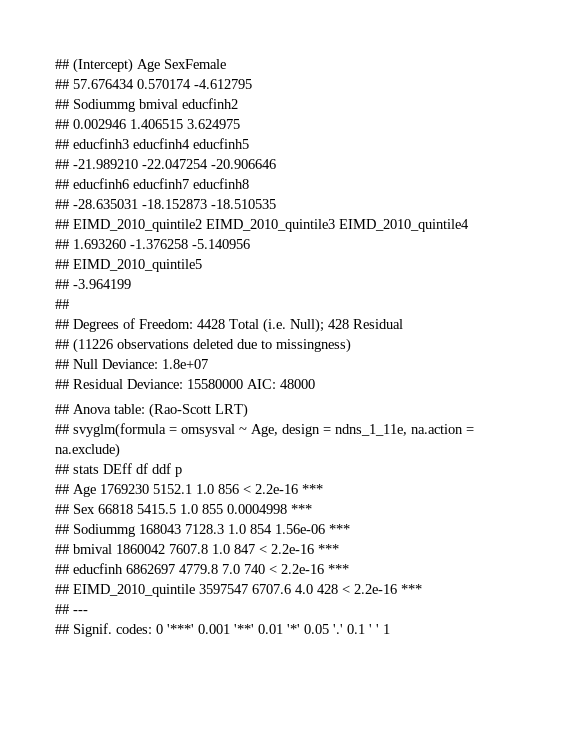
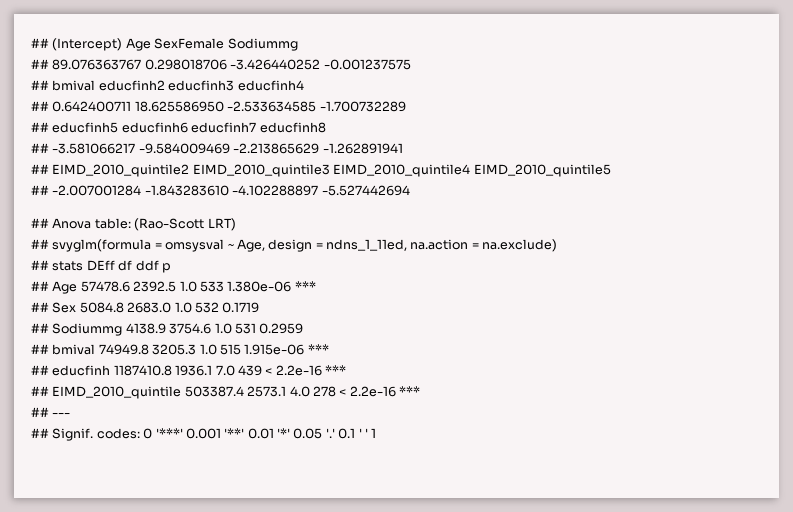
[55,79,252,89] [55,99,135,112] // ## 57.676434 0.570174 -4.612795 // ## Sodiummg -> [227,38,298,51] [31,59,411,70] [31,80,49,90] Sodiummg // ## 89.076363767 0.298018706 -3.426440252 -0.001237575 // ##
[55,119,240,129] [55,138,190,149] // ## 0.002946 1.406515 3.624975 // ## educfinh3 educfinh4 -> [168,80,304,91] [31,101,406,112] [31,122,49,132] educfinh3 educfinh4 // ## 0.642400711 18.625586950 -2.533634585 -1.700732289 // ##
[55,159,276,169] [55,179,69,189] // ## -21.989210 -22.047254 -20.906646 // ## -> (119, 127) none
[73,199,276,209] -28.635031 -18.152873 -18.510535 -> [52,143,403,154] -3.581066217 -9.584009469 -2.213865629 -1.262891941
[55,239,250,249] [55,259,202,272] [55,279,131,289] [55,299,69,309] [55,318,403,333] [55,338,351,353] [55,359,208,369] [55,379,315,389] // ## 1.693260 -1.376258 -5.140956 // ## EIMD_2010_quintile5 // ## -3.964199 // ## // ## Degrees of Freedom: 4428 Total (i.e. Null); 428 Residual // ## (11226 observations deleted due to missingness) // ## Null Deviance: 1.8e+07 // ## Residual Deviance: 15580000 AIC: 48000 -> [473,164,611,177] [31,185,410,196] EIMD_2010_quintile5 // ## -2.007001284 -1.843283610 -4.102288897 -5.527442694
[335,424,407,436] ndns_1_11e, -> [326,239,407,251] ndns_1_11ed,
[100,484,323,494] [55,504,312,514] [55,524,350,537] [55,544,314,554] 1769230 5152.1 1.0 856 < 2.2e-16 *** // ## Sex 66818 5415.5 1.0 855 0.0004998 *** // ## Sodiummg 168043 7128.3 1.0 854 1.56e-06 *** // ## bmival 1860042 7607.8 1.0 847 < 2.2e-16 -> [80,281,316,292] [31,302,260,313] [31,323,304,336] [31,344,305,355] 57478.6 2392.5 1.0 533 1.380e-06 *** // ## Sex 5084.8 2683.0 1.0 532 0.1719 // ## Sodiummg 4138.9 3754.6 1.0 531 0.2959 // ## bmival 74949.8 3205.3 1.0 515 1.915e-06
[126,564,265,574] 6862697 4779.8 7.0 740 -> [113,365,262,376] 1187410.8 1936.1 7.0 439
[199,584,338,594] 3597547 6707.6 4.0 428 -> [184,386,336,397] 503387.4 2573.1 4.0 278

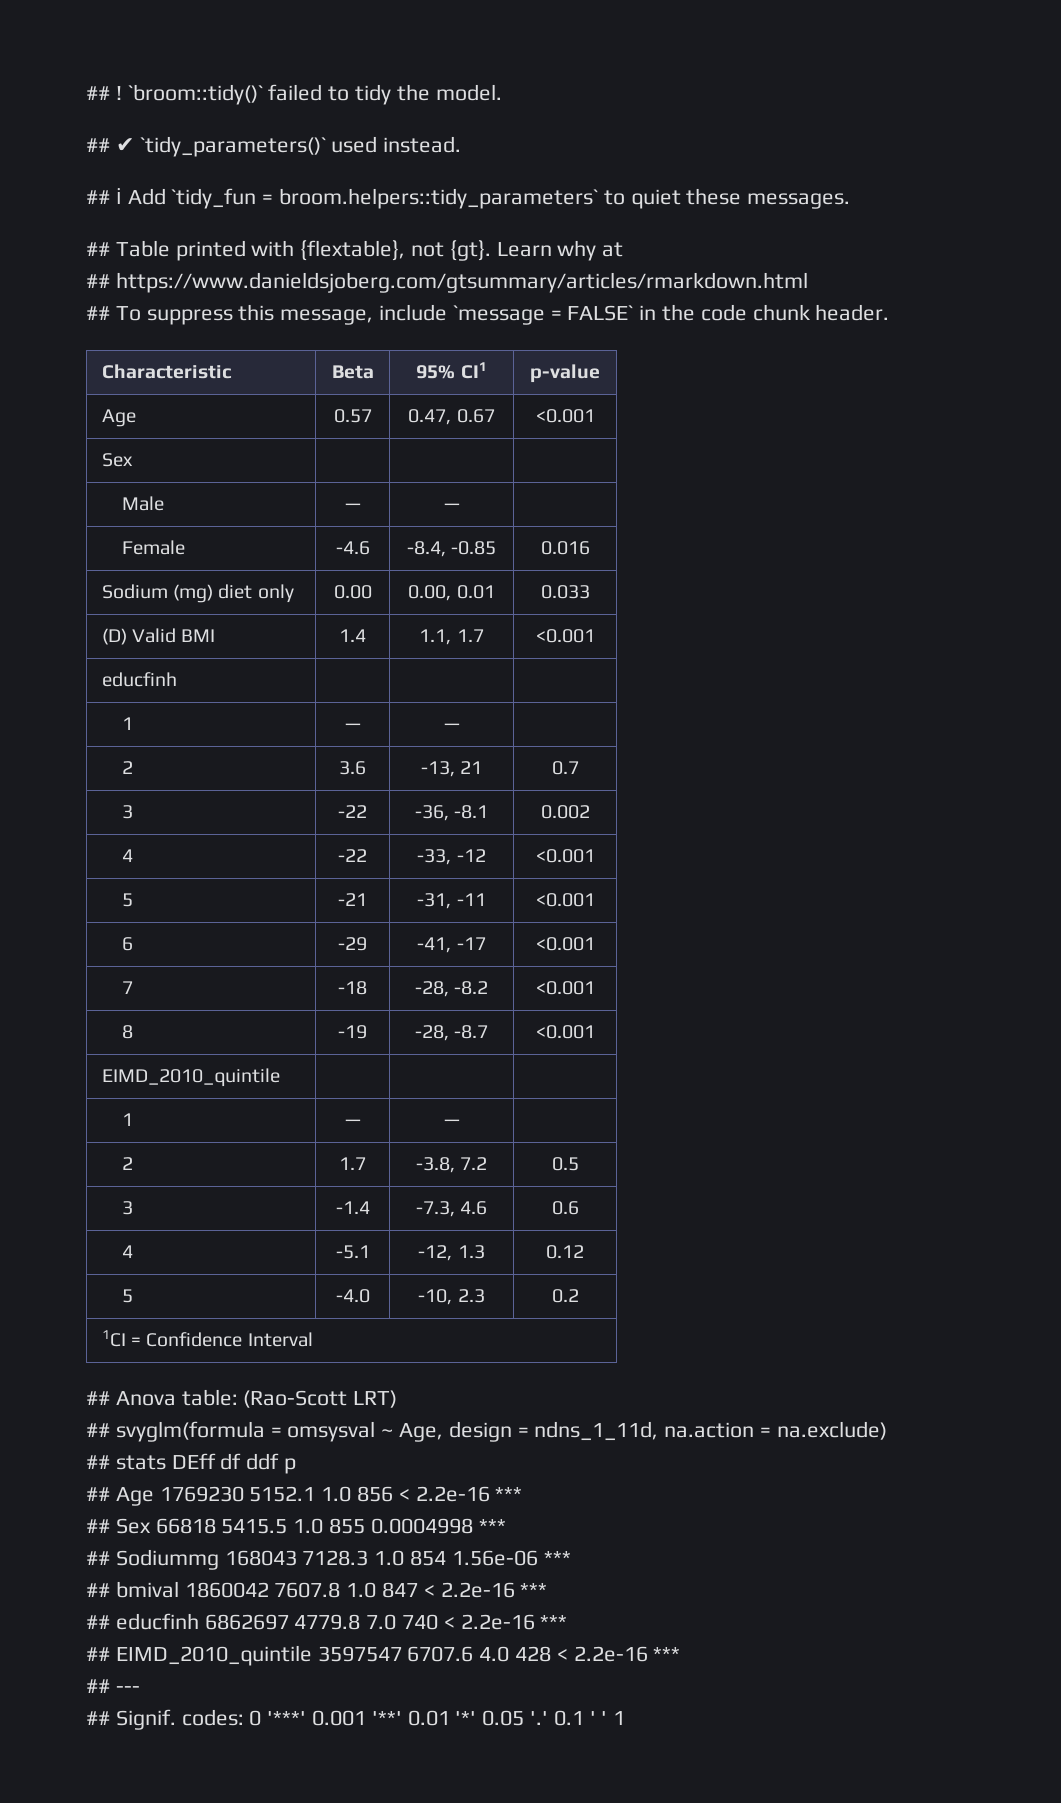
[31,38,298,51] [31,59,411,70] [31,80,304,91] [31,101,406,112] [31,122,326,133] [31,143,403,154] [31,164,611,177] [31,185,410,196] ## (Intercept) Age SexFemale Sodiummg // ## 89.076363767 0.298018706 -3.426440252 -0.001237575 // ## bmival educfinh2 educfinh3 educfinh4 // ## 0.642400711 18.625586950 -2.533634585 -1.700732289 // ## educfinh5 educfinh6 educfinh7 educfinh8 // ## -3.581066217 -9.584009469 -2.213865629 -1.262891941 // ## EIMD_2010_quintile2 EIMD_2010_quintile3 EIMD_2010_quintile4 EIMD_2010_quintile5 // ## -2.007001284 -1.843283610 -4.102288897 -5.527442694 -> [86,84,502,105] [86,136,462,157] [86,188,851,209] [86,240,624,261] [86,272,808,293] [86,304,890,325] [101,364,232,379] [331,365,374,379] [416,362,487,379] [530,364,600,383] [101,409,136,427] [333,409,372,423] [408,409,495,425] [535,409,595,423] [101,453,133,467] [121,496,164,511] [344,503,361,510] [443,503,460,510] [121,540,185,555] [335,541,370,555] [406,541,497,557] [540,541,590,555] [101,584,294,603] [333,585,372,599] [408,585,495,601] [540,585,590,599] [101,628,216,645] [339,629,366,642] [419,629,484,645] [535,629,595,643] [101,672,177,687] [121,717,133,730] [344,723,361,730] [443,723,460,730] [121,761,133,774] [339,761,366,775] [420,761,483,777] [551,761,579,775] [121,805,133,819] [338,805,367,818] [414,805,489,821] [540,805,590,819] [121,849,133,862] [338,849,367,862] [417,849,486,865] [535,849,595,863] [121,893,133,907] [338,893,367,906] [417,893,486,909] [535,893,595,907] [121,937,133,951] [338,937,367,951] [417,937,486,953] [535,937,595,951] [121,981,133,994] [338,981,367,995] [414,981,489,997] [535,981,595,995] [121,1025,133,1039] [338,1025,367,1039] [414,1025,489,1041] [535,1025,595,1039] [101,1068,280,1087] [121,1113,133,1126] [344,1119,361,1126] [443,1119,460,1126] [121,1157,133,1170] [339,1157,366,1170] [415,1157,488,1173] [551,1157,579,1171] [121,1201,133,1215] [335,1201,370,1214] [415,1201,488,1217] [551,1201,579,1215] [121,1245,133,1258] [335,1245,370,1259] [418,1245,485,1261] [546,1245,584,1259] [121,1289,133,1303] [335,1289,370,1303] [418,1289,485,1305] [551,1289,579,1303] [101,1330,313,1347] ## ! `broom::tidy()` failed to tidy the model. // ## ✔ `tidy_parameters()` used instead. // ## ℹ Add `tidy_fun = broom.helpers::tidy_parameters` to quiet these messages. // ## Table printed with {flextable}, not {gt}. Learn why at // ## https://www.danieldsjoberg.com/gtsummary/articles/rmarkdown.html // ## To suppress this message, include `message = FALSE` in the code chunk header. // Characteristic | Beta | 95% CI1 | p-value // Age | 0.57 | 0.47, 0.67 | <0.001 // Sex | | | // Male | — | — | // Female | -4.6 | -8.4, -0.85 | 0.016 // Sodium (mg) diet only | 0.00 | 0.00, 0.01 | 0.033 // (D) Valid BMI | 1.4 | 1.1, 1.7 | <0.001 // educfinh | | | // 1 | — | — | // 2 | 3.6 | -13, 21 | 0.7 // 3 | -22 | -36, -8.1 | 0.002 // 4 | -22 | -33, -12 | <0.001 // 5 | -21 | -31, -11 | <0.001 // 6 | -29 | -41, -17 | <0.001 // 7 | -18 | -28, -8.2 | <0.001 // 8 | -19 | -28, -8.7 | <0.001 // EIMD_2010_quintile | | | // 1 | — | — | // 2 | 1.7 | -3.8, 7.2 | 0.5 // 3 | -1.4 | -7.3, 4.6 | 0.6 // 4 | -5.1 | -12, 1.3 | 0.12 // 5 | -4.0 | -10, 2.3 | 0.2 // 1CI = Confidence Interval
[326,239,407,251] ndns_1_11ed, -> [534,1421,659,1441] ndns_1_11d,
[80,281,316,292] [31,302,260,313] [31,323,304,336] [31,344,305,355] 57478.6 2392.5 1.0 533 1.380e-06 *** // ## Sex 5084.8 2683.0 1.0 532 0.1719 // ## Sodiummg 4138.9 3754.6 1.0 531 0.2959 // ## bmival 74949.8 3205.3 1.0 515 1.915e-06 -> [159,1486,523,1502] [86,1518,506,1534] [86,1549,571,1570] [86,1581,515,1598] 1769230 5152.1 1.0 856 < 2.2e-16 *** // ## Sex 66818 5415.5 1.0 855 0.0004998 *** // ## Sodiummg 168043 7128.3 1.0 854 1.56e-06 *** // ## bmival 1860042 7607.8 1.0 847 < 2.2e-16
[113,365,262,376] 1187410.8 1936.1 7.0 439 -> [204,1614,439,1630] 6862697 4779.8 7.0 740
[184,386,336,397] 503387.4 2573.1 4.0 278 -> [317,1646,552,1662] 3597547 6707.6 4.0 428

